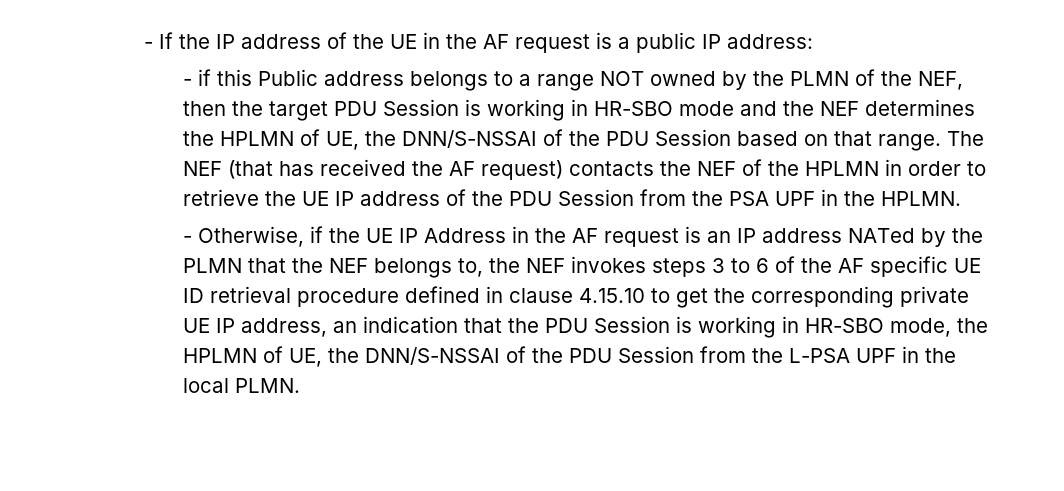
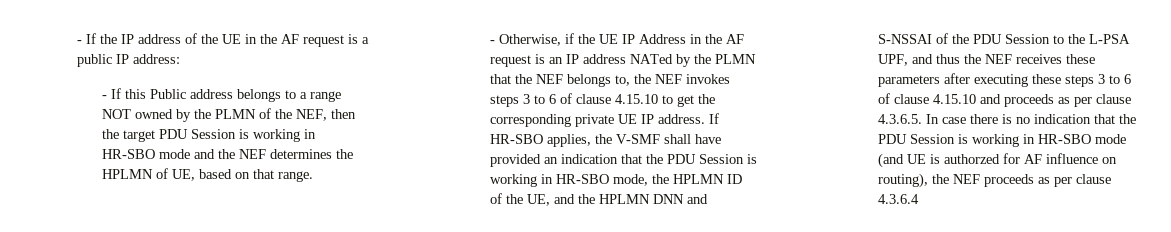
[197,69,211,86] if -> [111,88,122,99] If
[364,129,984,151] [182,159,986,180] [182,189,961,206] the DNN/S-NSSAI of the PDU Session based on that range. The NEF (that has received the AF request) contacts the NEF of the HPLMN in order to retrieve the UE IP address of the PDU Session from the PSA UPF in the HPLMN. -> [199,169,314,182] based on that range.
[800,256,981,277] [182,286,503,307] the AF specific UE ID retrieval procedure defined in -> (573, 98) none
[240,318,327,337] address, -> [658,113,720,124] [490,134,722,147] [490,154,542,167] address. If HR-SBO applies, the V-SMF shall have provided
[262,346,746,367] of UE, the DNN/S-NSSAI of the PDU Session from -> [727,174,743,184] [490,193,709,206] [878,33,1065,44] ID of the UE, and the HPLMN DNN and S-NSSAI of the PDU Session to
[855,346,956,363] [182,378,300,393] UPF in the local PLMN. -> [878,54,1096,66] [878,73,1132,87] [878,93,1132,107] [878,114,1137,124] [878,134,1127,147] [878,153,1118,168] [878,173,1112,188] [878,194,920,204] UPF, and thus the NEF receives these parameters after executing these steps 3 to 6 of clause 4.15.10 and proceeds as per clause 4.3.6.5. In case there is no indication that the PDU Session is working in HR-SBO mode (and UE is authorzed for AF influence on routing), the NEF proceeds as per clause 4.3.6.4

